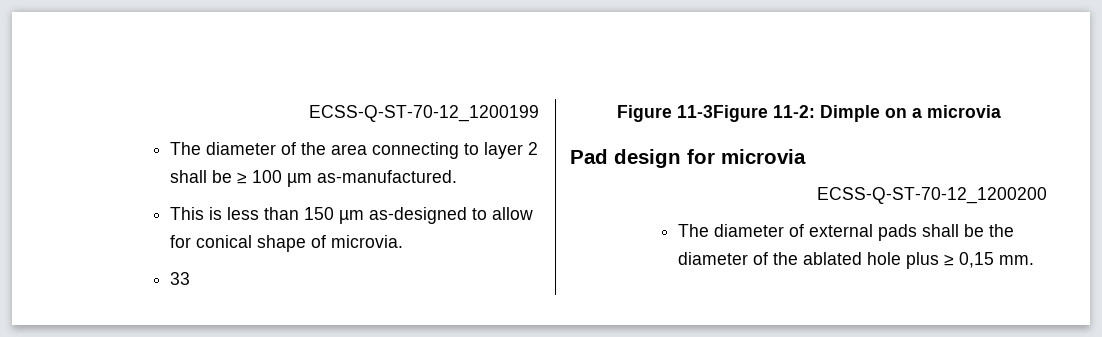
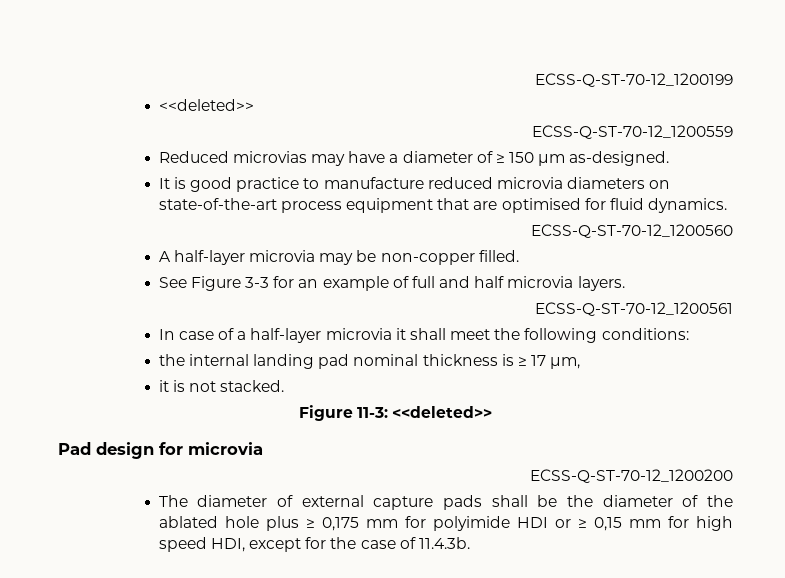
[170,142,539,159] [170,170,458,187] [170,207,534,224] [170,235,404,252] [170,272,191,285] [616,105,1001,122] The diameter of the area connecting to layer 2 shall be ≥ 100 µm as-manufactured. // This is less than 150 µm as-designed to allow for conical shape of microvia. // 33 // Figure 11-3Figure 11-2: Dimple on a microvia -> [158,99,254,111] [532,125,733,139] [158,151,670,166] [158,177,671,192] [158,198,728,213] [531,224,733,238] [158,250,519,265] [158,276,625,291] [535,302,733,316] [158,328,689,343] [158,354,581,369] [158,380,285,392] [298,405,493,421] <<deleted>> // ECSS-Q-ST-70-12_1200559 // Reduced microvias may have a diameter of ≥ 150 µm as-designed. // It is good practice to manufacture reduced microvia diameters on state-of-the-art process equipment that are optimised for fluid dynamics. // ECSS-Q-ST-70-12_1200560 // A half-layer microvia may be non-copper filled. // See Figure 3-3 for an example of full and half microvia layers. // ECSS-Q-ST-70-12_1200561 // In case of a half-layer microvia it shall meet the following conditions: // the internal landing pad nominal thickness is ≥ 17 µm, // it is not stacked. // Figure 11-3: <<deleted>>
(874, 230) none -> [373,496,434,510] capture
[959,252,1035,268] 0,15 mm. -> [321,516,734,531] [158,537,470,552] 0,175 mm for polyimide HDI or ≥ 0,15 mm for high speed HDI, except for the case of 11.4.3b.

